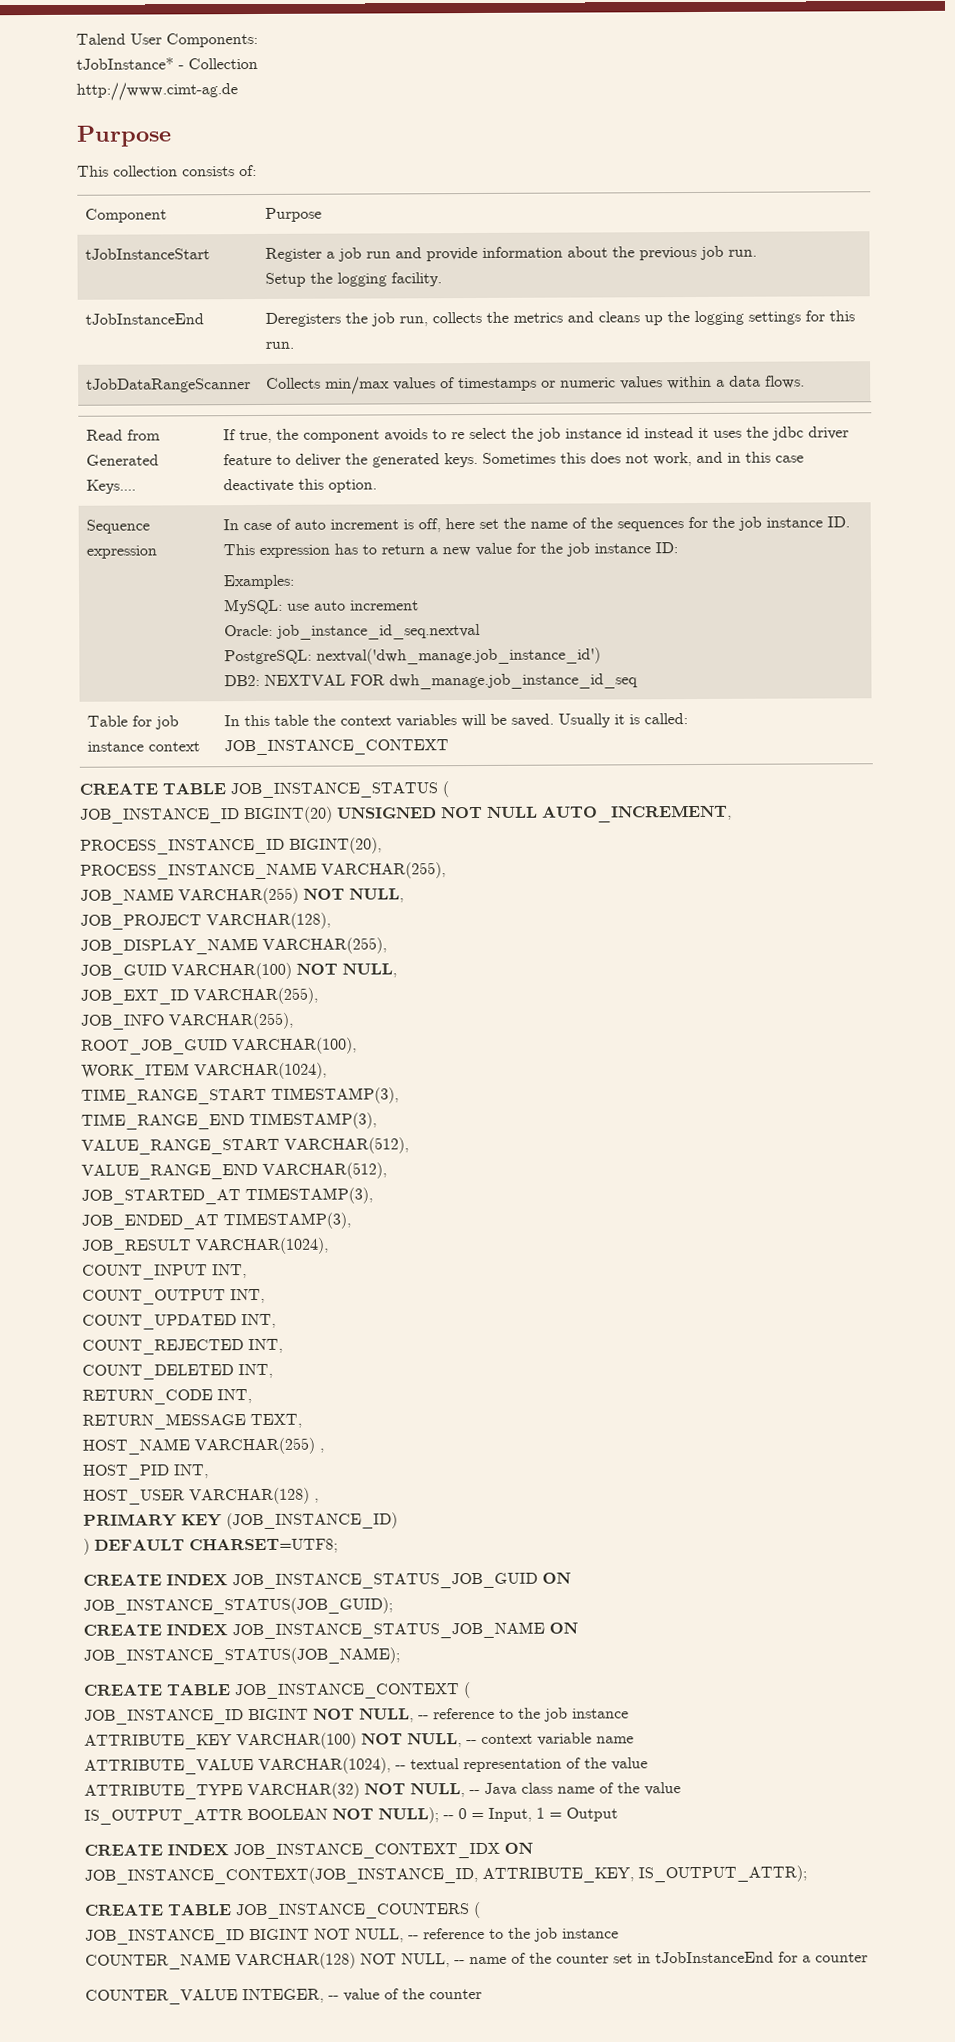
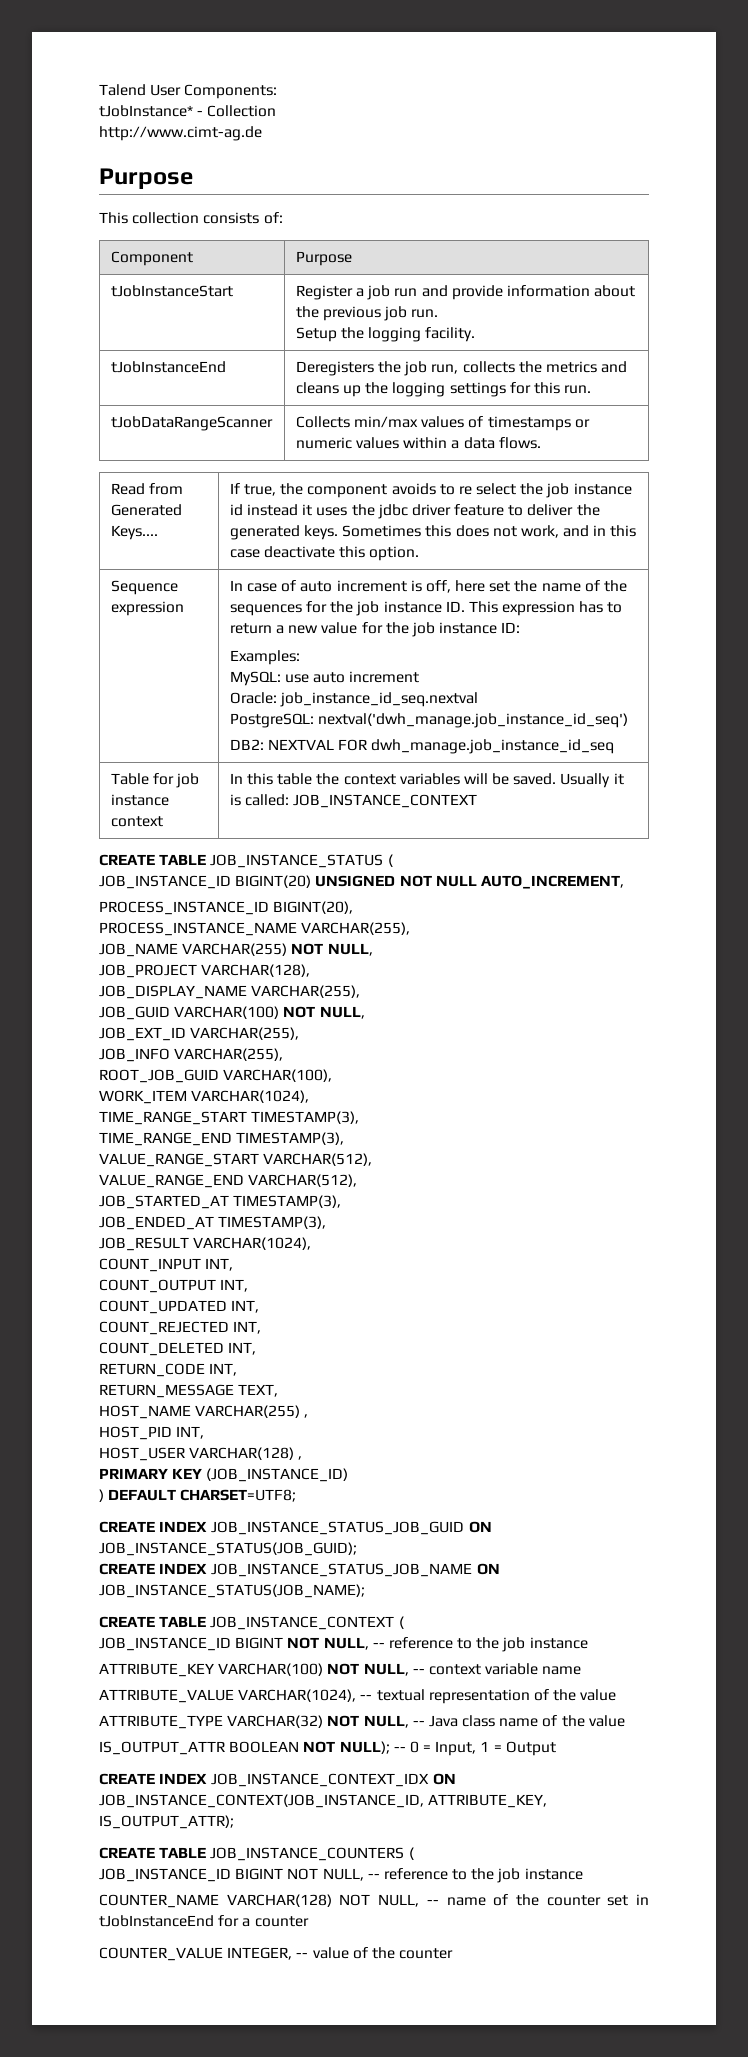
[315,647,601,665] nextval('dwh_manage.job_instance_id') -> [317,713,628,728] nextval('dwh_manage.job_instance_id_seq')

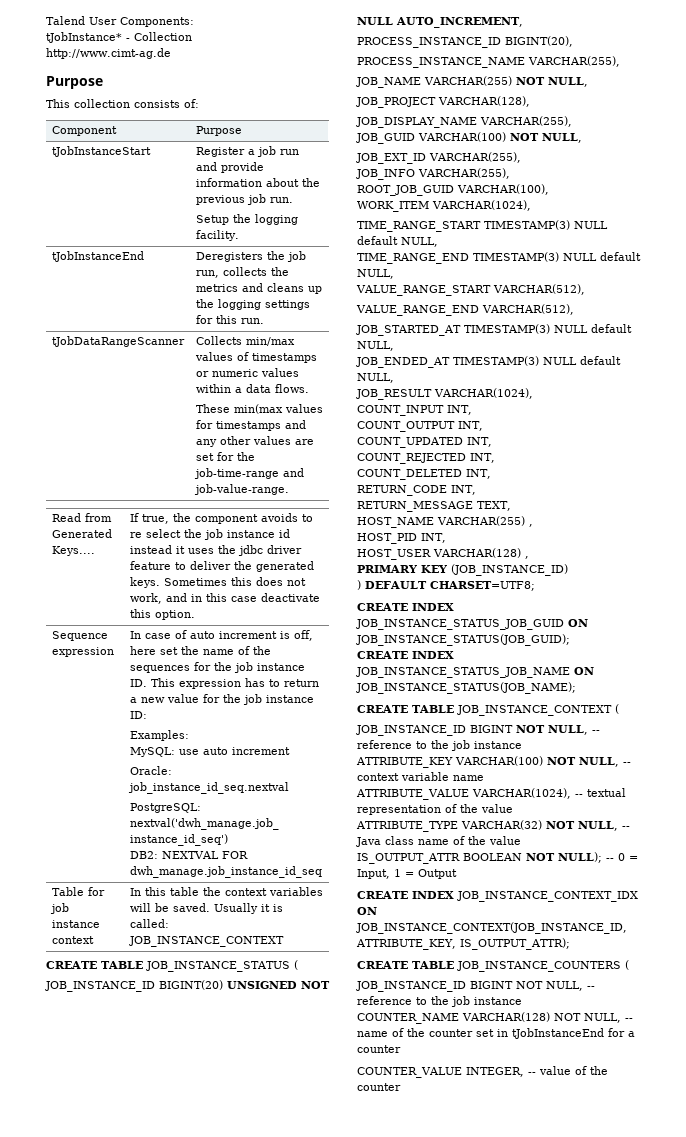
(541, 443) none -> [195,404,323,414] [195,420,306,431] [195,436,314,447] [195,452,255,461] [193,468,304,479] [193,484,289,495] // These min(max values for timestamps and any other values are set for the job-time-range and job-value-range.
[251,1111,360,1124] [99,1132,345,1146] TIMESTAMP(3), // TIME_RANGE_END TIMESTAMP(3), -> [484,220,608,230] [357,236,438,247] [357,252,641,264] [357,269,394,279] TIMESTAMP(3) NULL default NULL, // TIME_RANGE_END TIMESTAMP(3) NULL default NULL,
[233,1195,342,1208] [99,1216,327,1230] TIMESTAMP(3), // JOB_ENDED_AT TIMESTAMP(3), -> [464,324,632,334] [357,341,394,351] [356,356,621,368] [357,373,394,383] TIMESTAMP(3) NULL default NULL, // JOB_ENDED_AT TIMESTAMP(3) NULL default NULL,

